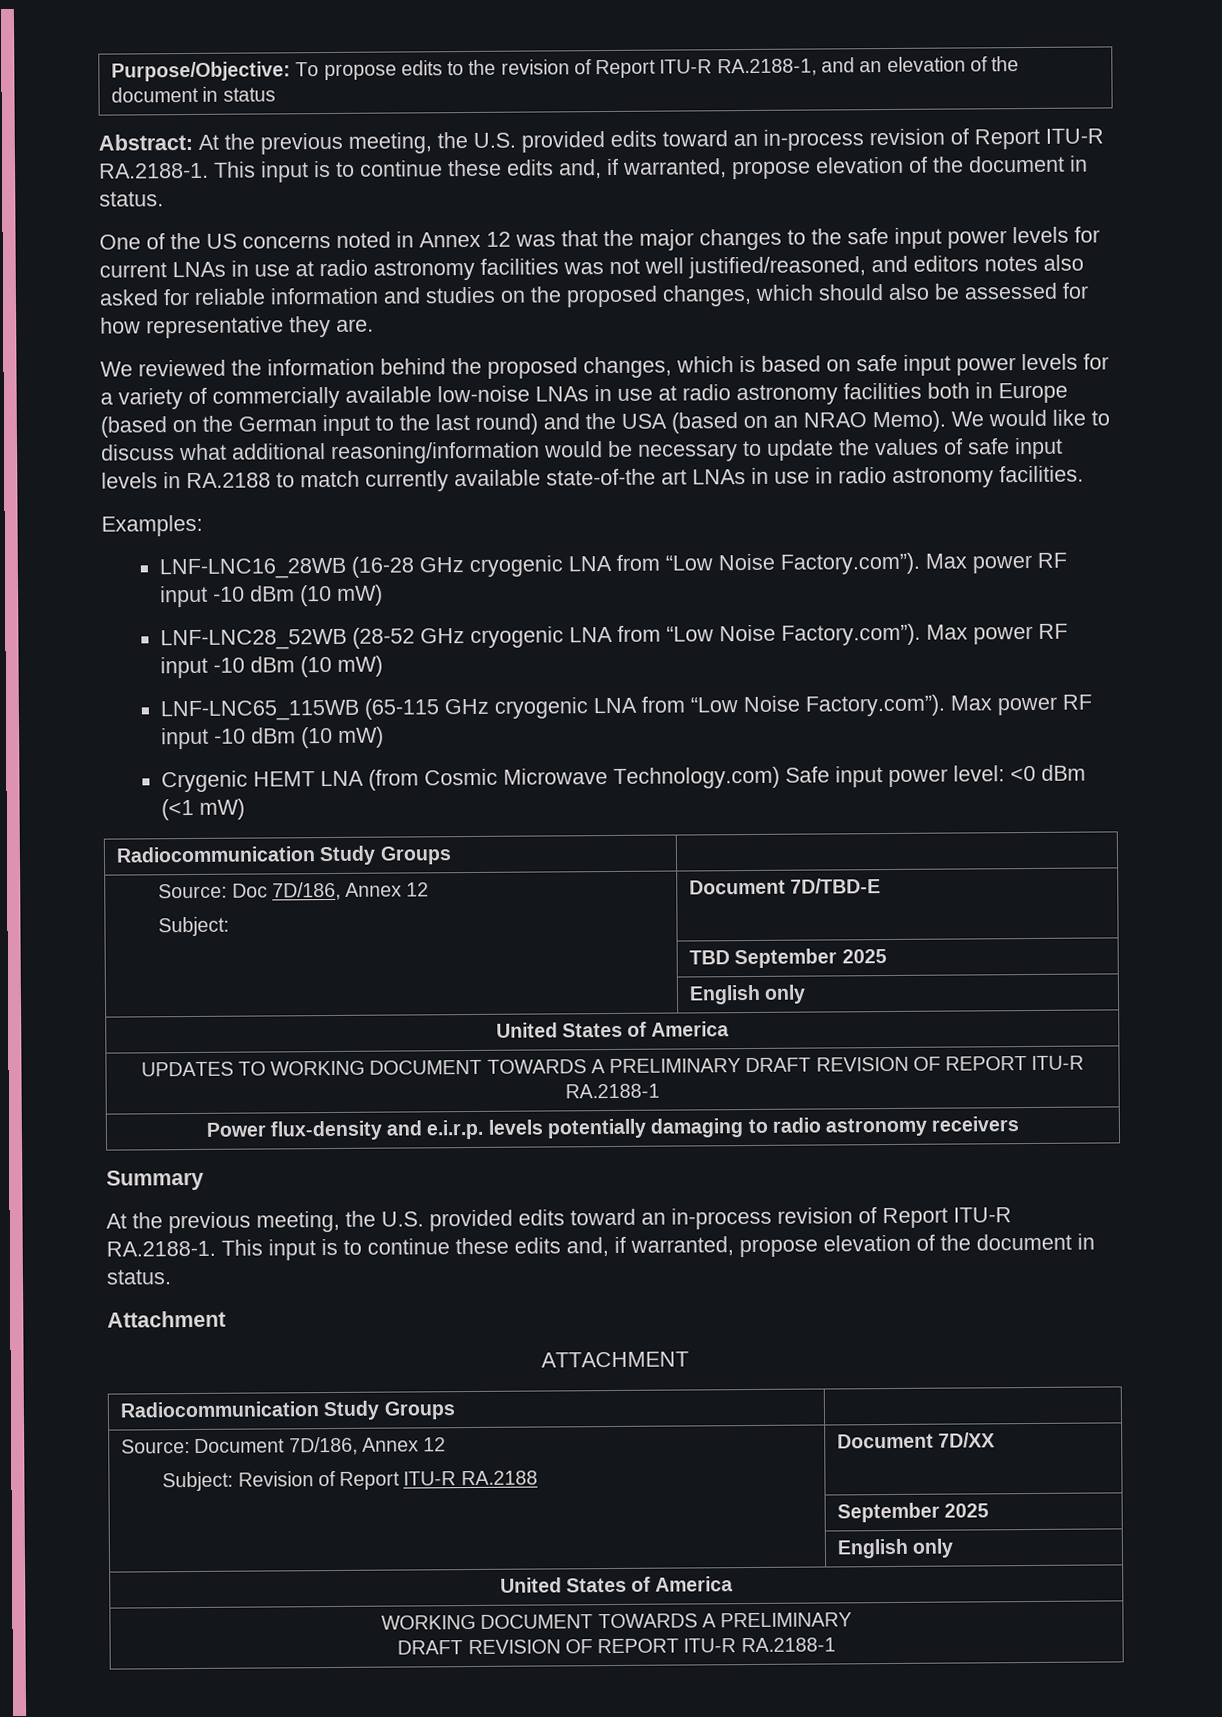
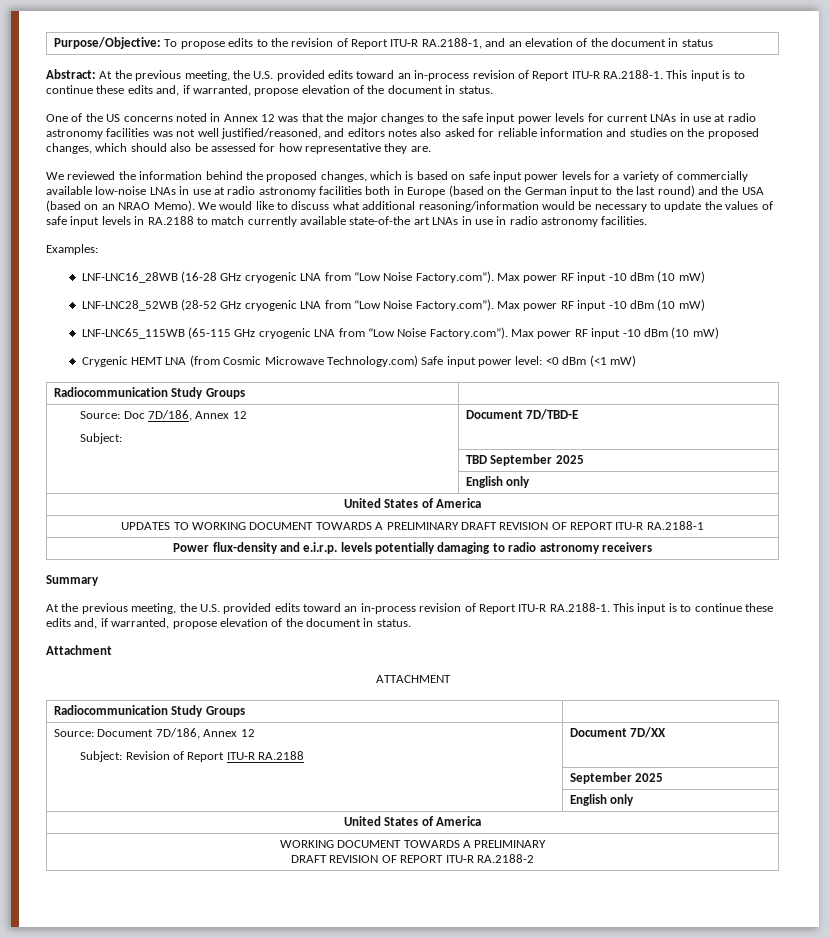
[740,1637,836,1653] RA.2188-1 -> [476,854,534,863] RA.2188-2

